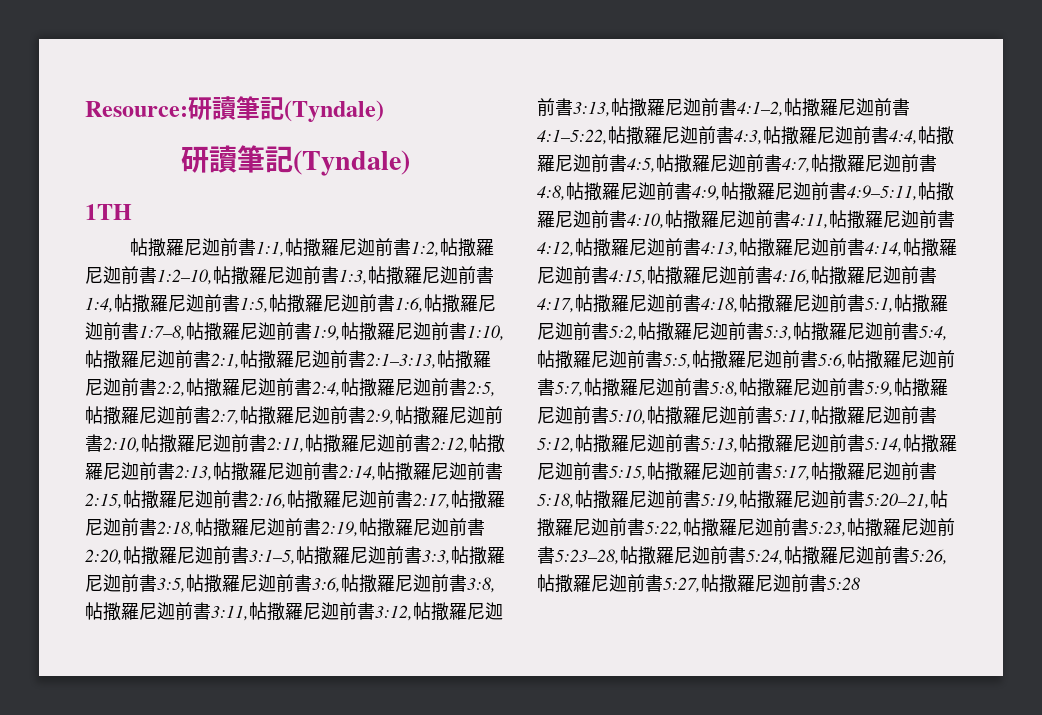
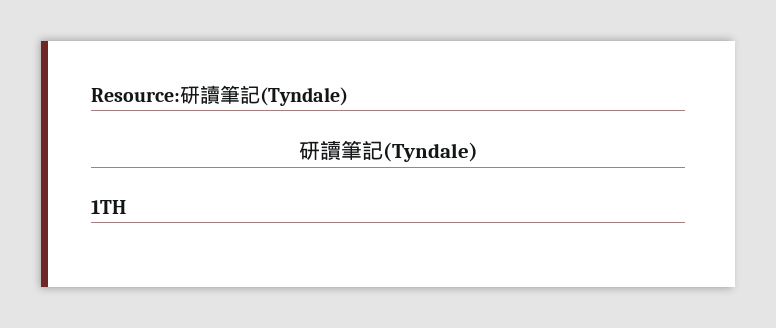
[130,238,495,257] [85,266,494,285] [85,294,496,313] [85,322,505,341] [85,350,491,369] [85,378,496,397] [85,406,503,425] [85,434,505,453] [85,462,503,481] [85,490,505,509] [85,518,485,537] [85,546,505,565] [85,574,496,593] [85,602,503,621] [537,98,910,117] [537,126,954,145] [537,154,937,173] [537,182,954,201] [537,210,955,229] [537,238,957,257] [537,266,937,285] [537,294,948,313] [537,322,948,341] [537,350,955,369] [537,378,948,397] [537,406,937,425] [537,434,957,453] [537,462,937,481] [537,490,948,509] [537,518,955,537] [537,546,948,565] [537,574,860,593] // 帖撒羅尼迦前書1:1,帖撒羅尼迦前書1:2,帖撒羅尼迦前書1:2–10,帖撒羅尼迦前書1:3,帖撒羅尼迦前書1:4,帖撒羅尼迦前書1:5,帖撒羅尼迦前書1:6,帖撒羅尼迦前書1:7–8,帖撒羅尼迦前書1:9,帖撒羅尼迦前書1:10,帖撒羅尼迦前書2:1,帖撒羅尼迦前書2:1–3:13,帖撒羅尼迦前書2:2,帖撒羅尼迦前書2:4,帖撒羅尼迦前書2:5,帖撒羅尼迦前書2:7,帖撒羅尼迦前書2:9,帖撒羅尼迦前書2:10,帖撒羅尼迦前書2:11,帖撒羅尼迦前書2:12,帖撒羅尼迦前書2:13,帖撒羅尼迦前書2:14,帖撒羅尼迦前書2:15,帖撒羅尼迦前書2:16,帖撒羅尼迦前書2:17,帖撒羅尼迦前書2:18,帖撒羅尼迦前書2:19,帖撒羅尼迦前書2:20,帖撒羅尼迦前書3:1–5,帖撒羅尼迦前書3:3,帖撒羅尼迦前書3:5,帖撒羅尼迦前書3:6,帖撒羅尼迦前書3:8,帖撒羅尼迦前書3:11,帖撒羅尼迦前書3:12,帖撒羅尼迦前書3:13,帖撒羅尼迦前書4:1–2,帖撒羅尼迦前書4:1–5:22,帖撒羅尼迦前書4:3,帖撒羅尼迦前書4:4,帖撒羅尼迦前書4:5,帖撒羅尼迦前書4:7,帖撒羅尼迦前書4:8,帖撒羅尼迦前書4:9,帖撒羅尼迦前書4:9–5:11,帖撒羅尼迦前書4:10,帖撒羅尼迦前書4:11,帖撒羅尼迦前書4:12,帖撒羅尼迦前書4:13,帖撒羅尼迦前書4:14,帖撒羅尼迦前書4:15,帖撒羅尼迦前書4:16,帖撒羅尼迦前書4:17,帖撒羅尼迦前書4:18,帖撒羅尼迦前書5:1,帖撒羅尼迦前書5:2,帖撒羅尼迦前書5:3,帖撒羅尼迦前書5:4,帖撒羅尼迦前書5:5,帖撒羅尼迦前書5:6,帖撒羅尼迦前書5:7,帖撒羅尼迦前書5:8,帖撒羅尼迦前書5:9,帖撒羅尼迦前書5:10,帖撒羅尼迦前書5:11,帖撒羅尼迦前書5:12,帖撒羅尼迦前書5:13,帖撒羅尼迦前書5:14,帖撒羅尼迦前書5:15,帖撒羅尼迦前書5:17,帖撒羅尼迦前書5:18,帖撒羅尼迦前書5:19,帖撒羅尼迦前書5:20–21,帖撒羅尼迦前書5:22,帖撒羅尼迦前書5:23,帖撒羅尼迦前書5:23–28,帖撒羅尼迦前書5:24,帖撒羅尼迦前書5:26,帖撒羅尼迦前書5:27,帖撒羅尼迦前書5:28 -> (126, 207) none

